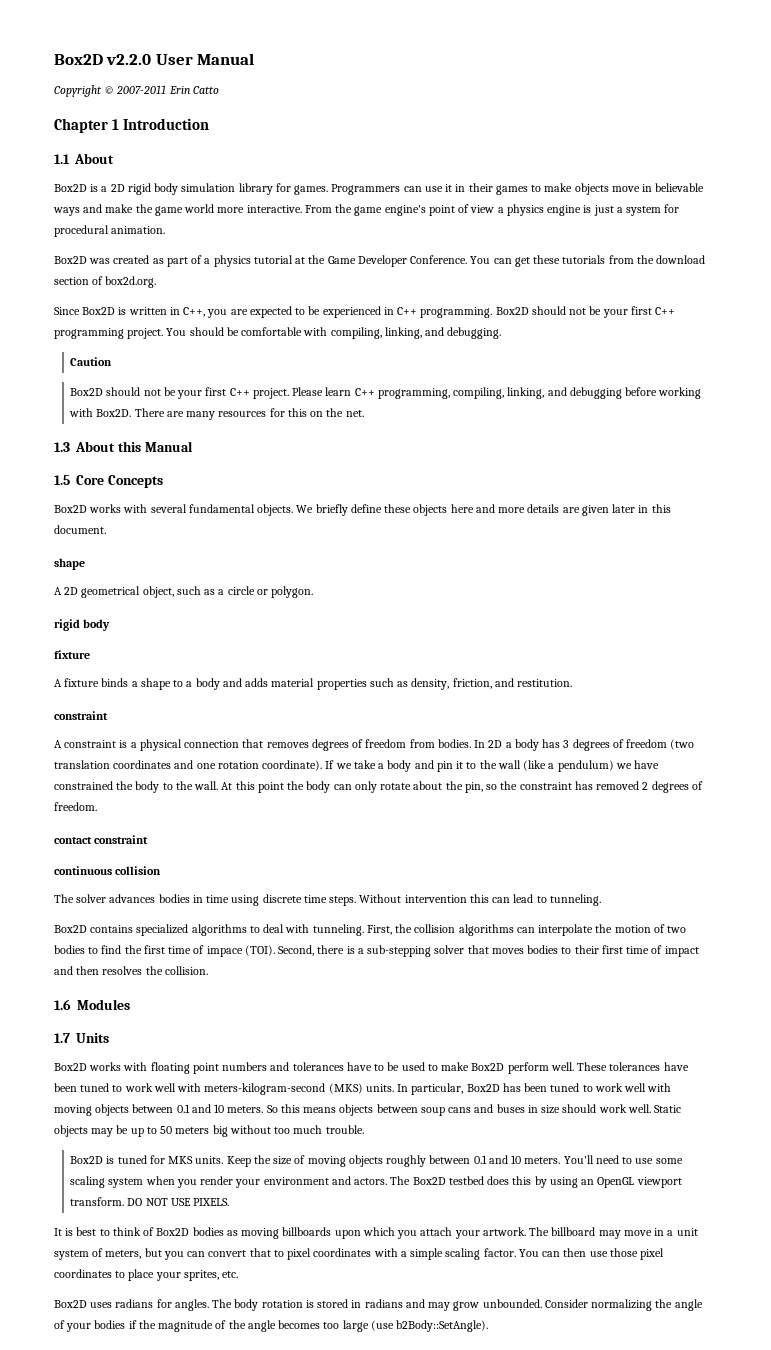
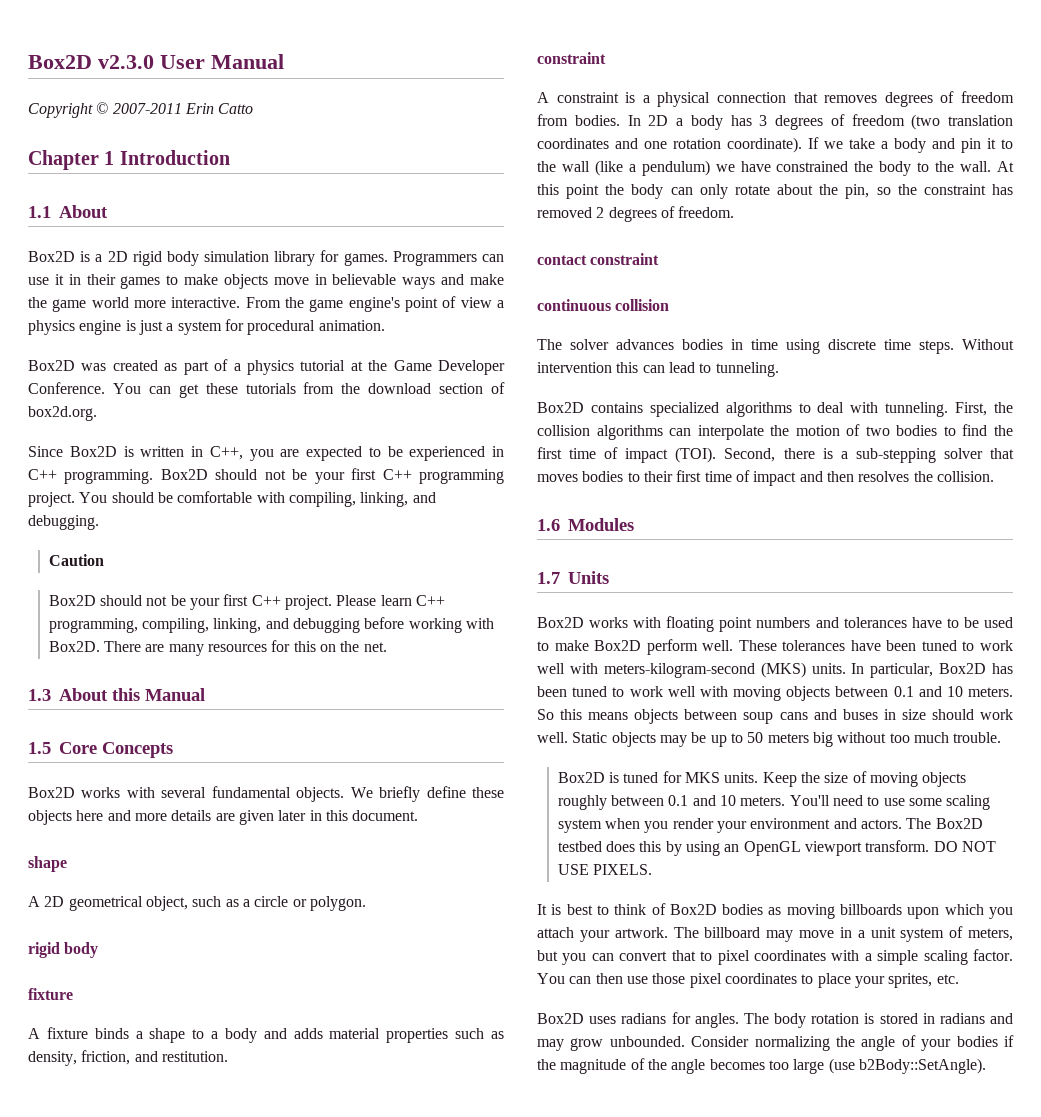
[54,54,152,65] Box2D v2.2.0 -> [28,55,154,69] Box2D v2.3.0
[206,946,243,957] impace -> [625,448,669,463] impact

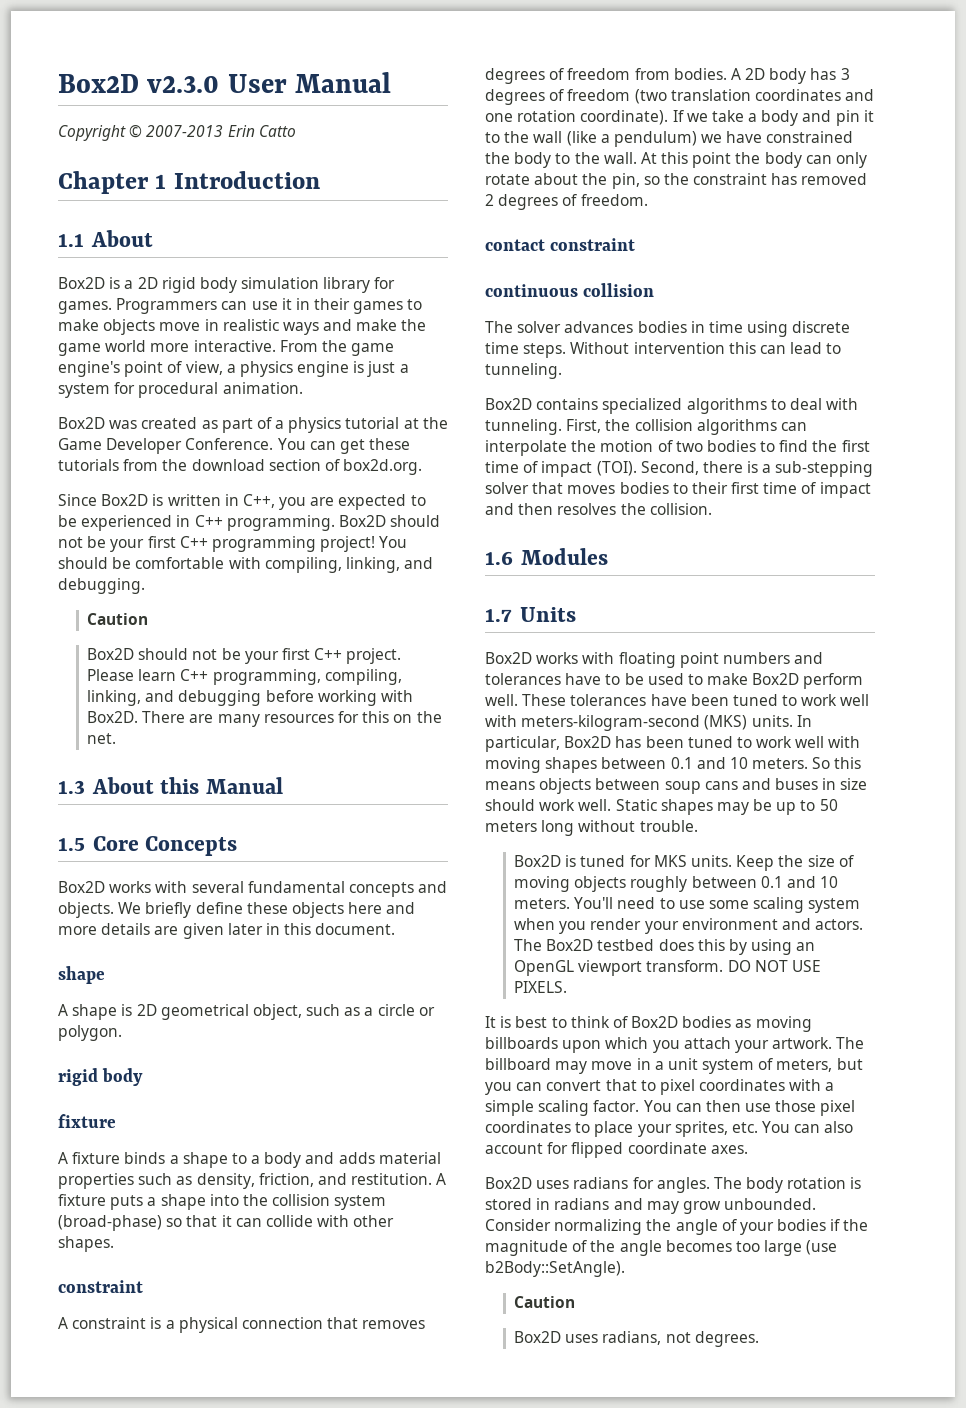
[112,103,182,114] 2007-2011 -> [146,125,224,137] 2007-2013
[332,274,397,285] believable -> [222,319,279,331] realistic
[460,297,492,308] view -> [185,361,223,375] view,
[28,492,75,507] project. -> [320,536,376,552] project!
(291, 792) none -> [348,881,448,897] concepts and
(40, 901) none -> [72,1004,133,1020] shape is
(228, 1056) none -> [436,1173,447,1185] [58,1194,387,1210] [58,1215,395,1231] [58,1236,114,1252] A fixture puts a shape into the collision system (broad-phase) so that it can collide with other shapes.
[627,115,683,126] In 2D a -> [730,68,766,80] A 2D
[786,686,831,701] objects -> [545,757,598,773] shapes
[611,732,656,747] objects -> [660,799,713,815] shapes
[812,732,949,747] big without too much -> [541,820,636,836] long without
(959, 979) none -> [762,1121,854,1133] [485,1142,748,1158] You can also account for flipped coordinate axes.
(986, 1066) none -> [514,1296,576,1308] [514,1331,759,1347] // Caution // Box2D uses radians, not degrees.

